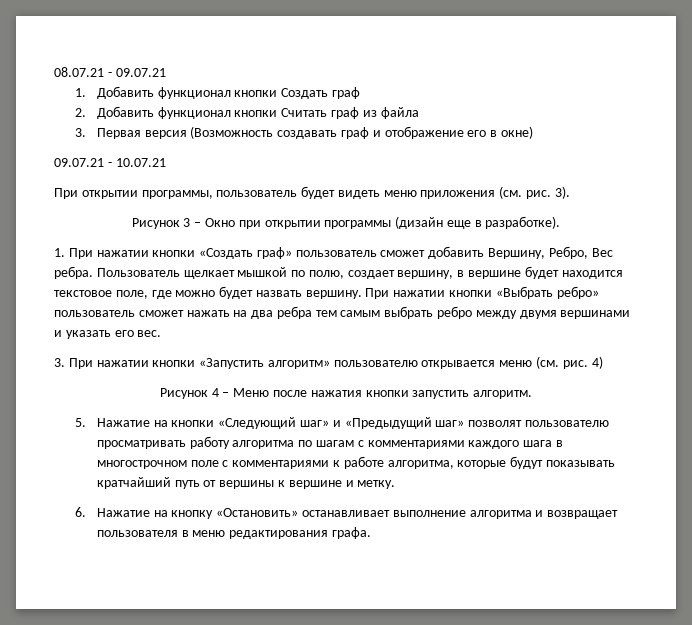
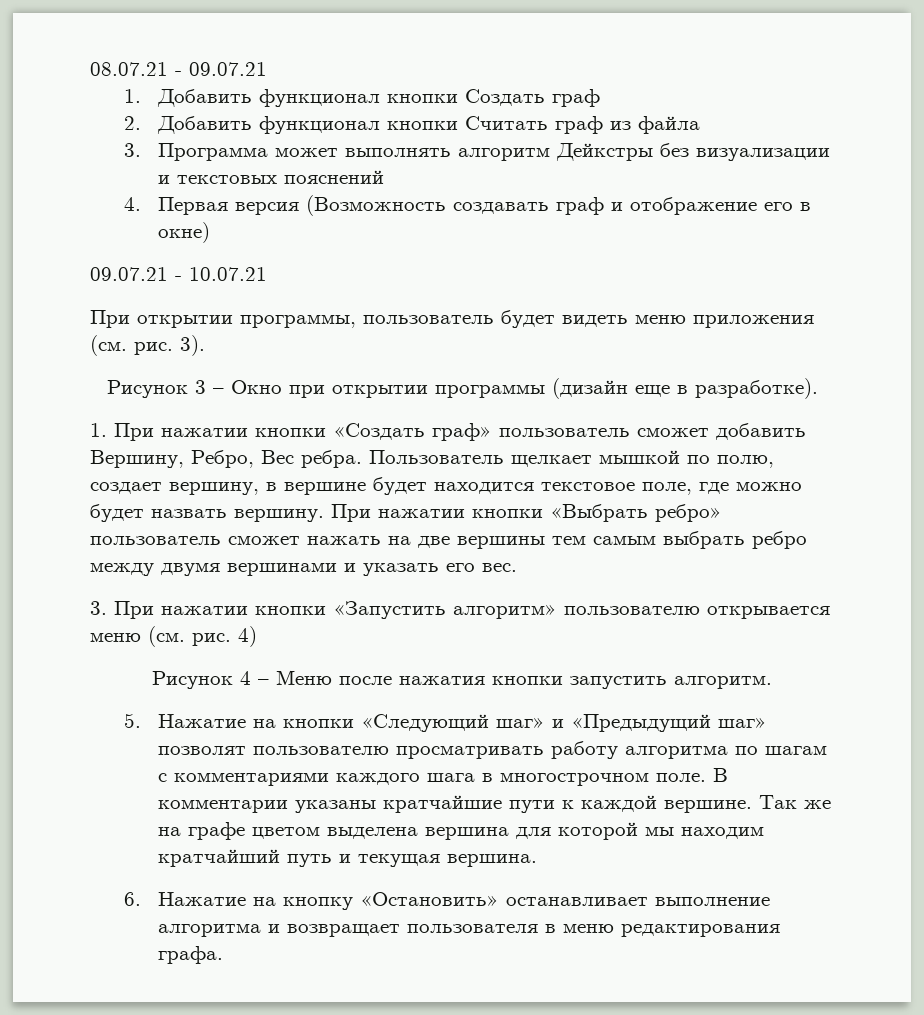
(87, 132) none -> [158,143,831,161] [158,170,385,184] [124,197,142,211] Программа может выполнять алгоритм Дейкстры без визуализации и текстовых пояснений // 4.
[251,306,312,319] два ребра -> [418,536,545,549] две вершины
[190,456,615,469] [96,477,396,489] поле с комментариями к работе алгоритма, которые будут показывать кратчайший путь от вершины к вершине и метку. -> [656,768,729,782] [158,795,832,813] [158,822,765,840] [158,849,538,867] поле. В комментарии указаны кратчайшие пути к каждой вершине. Так же на графе цветом выделена вершина для которой мы находим кратчайший путь и текущая вершина.

